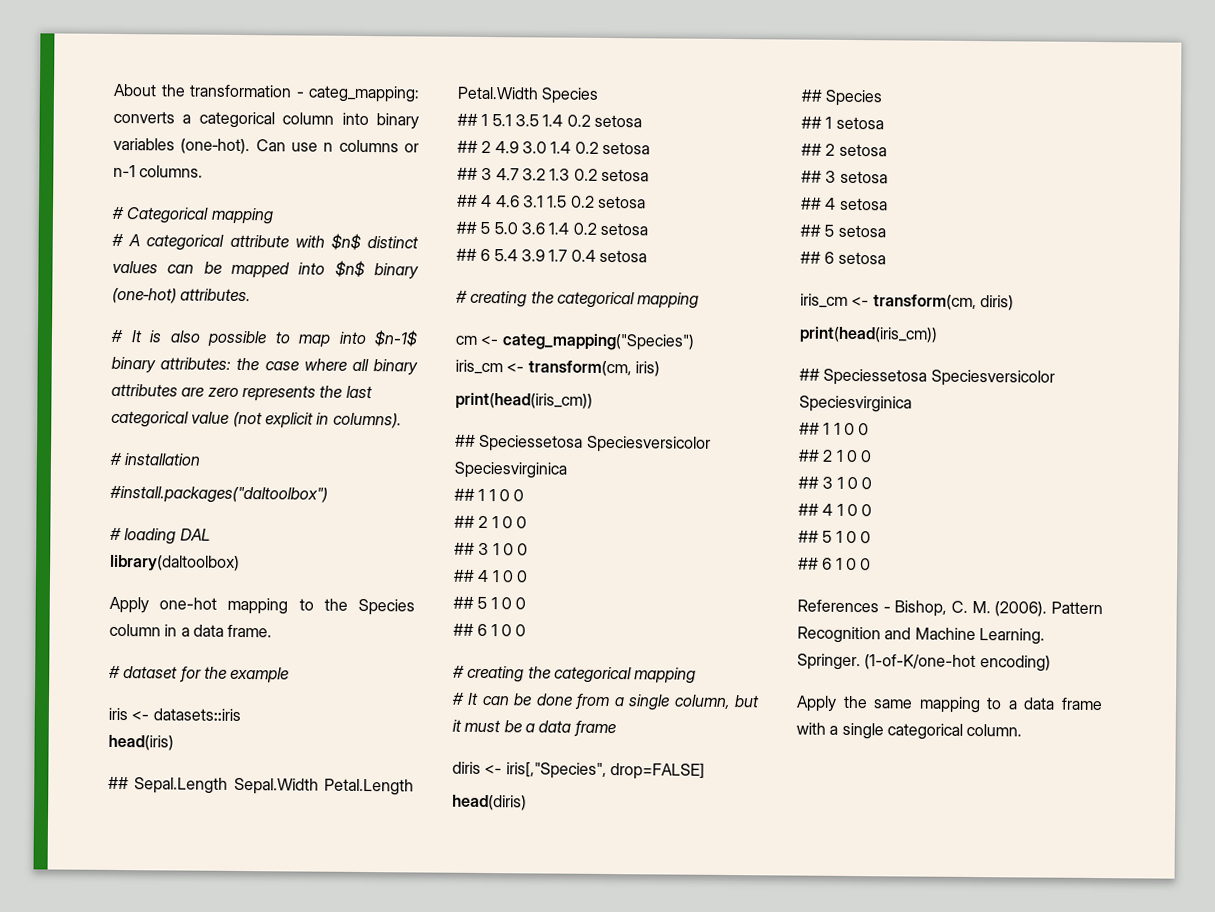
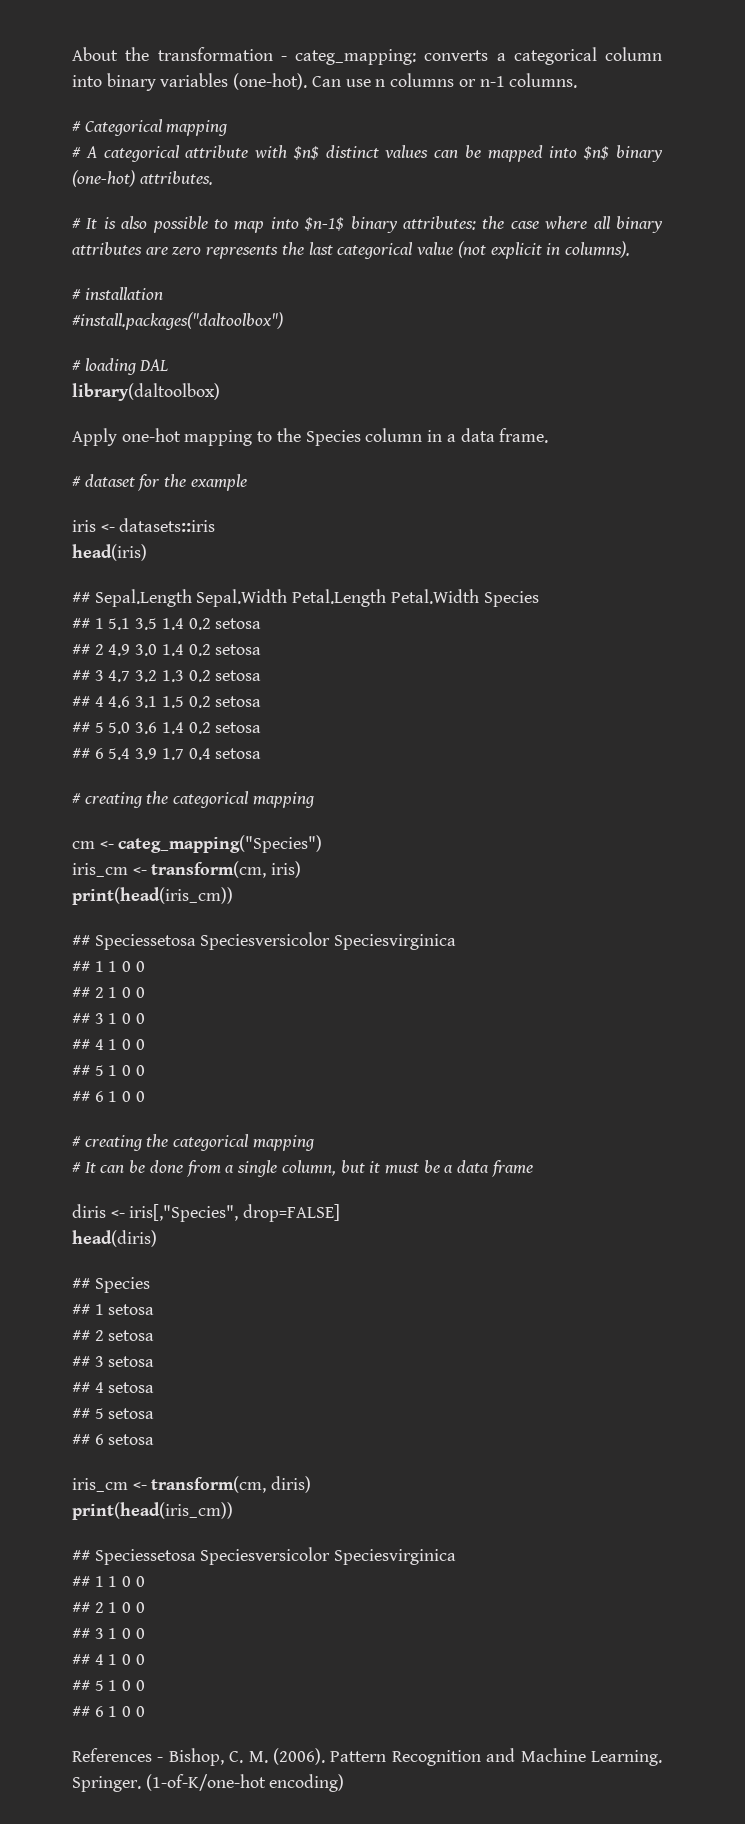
[796,695,1103,714] [796,722,1023,740] // Apply the same mapping to a data frame with a single categorical column. -> (345, 1783) none

